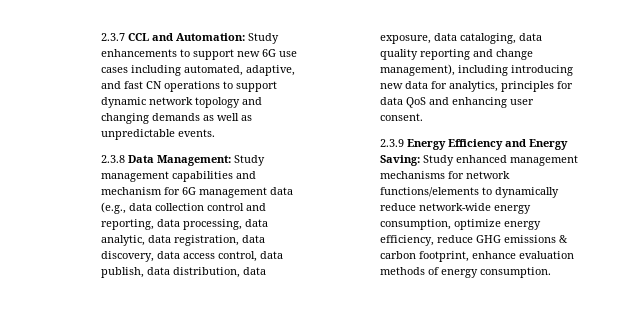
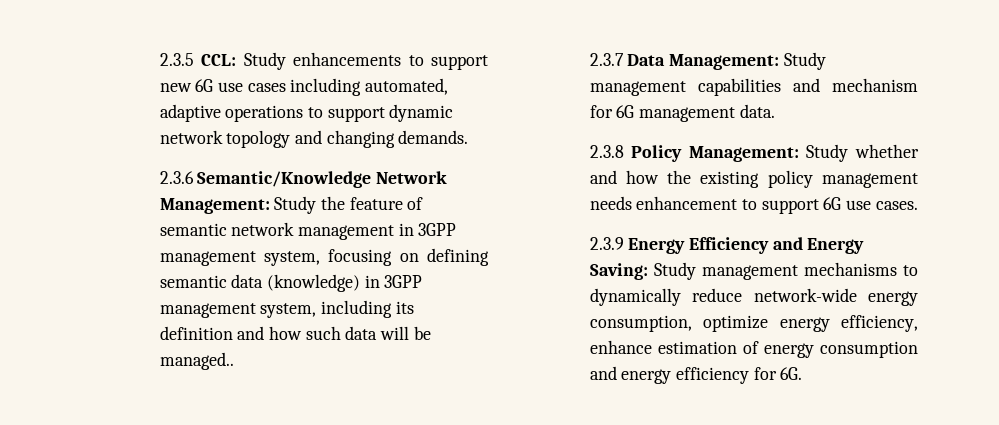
[100,33,245,41] 2.3.7 CCL and Automation: -> [159,53,237,66] 2.3.5 CCL:
[245,65,295,76] [100,81,162,89] adaptive, and fast CN -> [159,104,221,122] adaptive
[151,113,252,121] [100,129,215,140] [100,155,125,163] demands as well as unpredictable events. // 2.3.8 -> [398,130,469,144] [159,171,448,188] [159,196,424,214] [159,222,457,240] [159,248,489,266] [159,274,423,292] [159,300,414,318] [159,326,431,340] [159,352,234,370] [589,53,624,66] demands. // 2.3.6 Semantic/Knowledge Network Management: Study the feature of semantic network management in 3GPP management system, focusing on defining semantic data (knowledge) in 3GPP management system, including its definition and how such data will be managed.. // 2.3.7
[269,187,293,195] [100,202,266,214] [100,219,268,230] [100,235,265,246] [100,251,283,262] [100,267,266,278] [379,33,542,44] [379,49,533,60] [379,64,573,76] [379,81,573,92] [379,97,534,108] [379,113,423,121] data (e.g., data collection control and reporting, data processing, data analytic, data registration, data discovery, data access control, data publish, data distribution, data exposure, data cataloging, data quality reporting and change management), including introducing new data for analytics, principles for data QoS and enhancing user consent. -> [739,104,775,118] [589,144,919,162] [589,170,918,188] [589,196,918,214] data. // 2.3.8 Policy Management: Study whether and how the existing policy management needs enhancement to support 6G use cases.
[455,155,507,163] enhanced -> (696, 271) none
[447,171,510,179] [379,187,479,197] for network functions/elements -> (897, 269) none
[436,235,568,243] [379,251,574,262] [379,267,551,278] reduce GHG emissions & carbon footprint, enhance evaluation methods of energy consumption. -> [589,340,918,358] [589,366,803,384] enhance estimation of energy consumption and energy efficiency for 6G.

